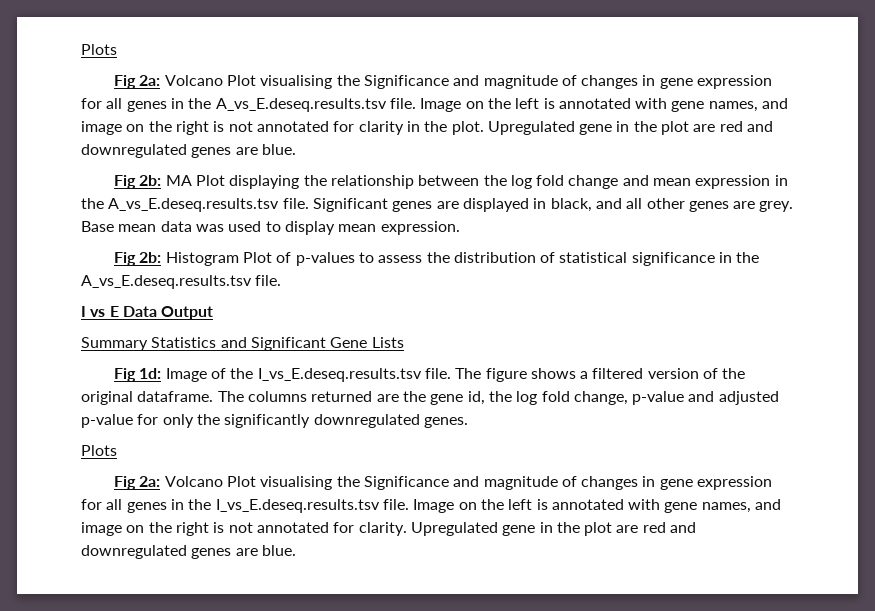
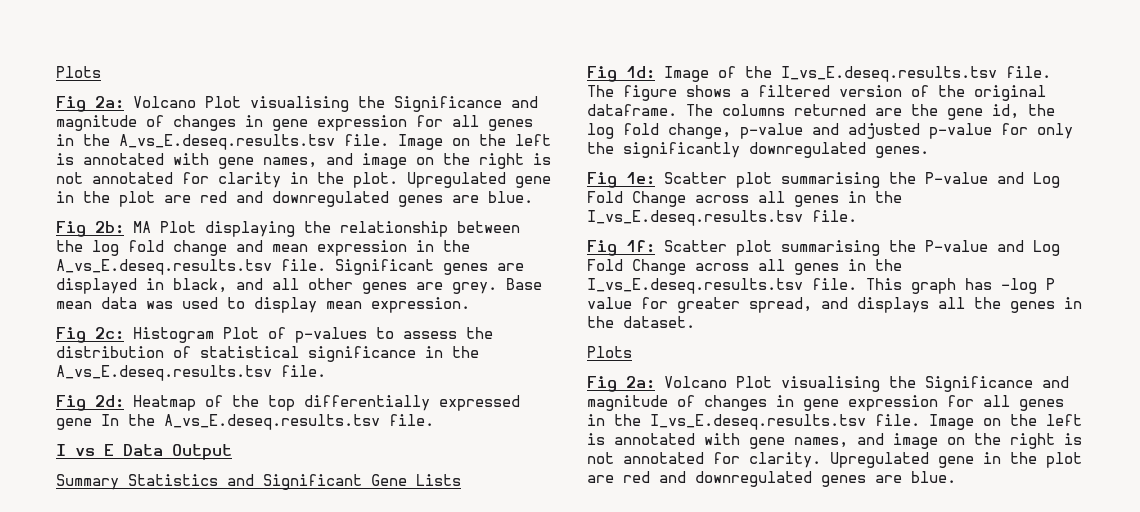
[139,252,162,263] 2b: -> [95,327,124,340] 2c:
(282, 280) none -> [56,395,520,411] [56,414,434,430] // Fig 2d: Heatmap of the top differentially expressed gene In the A_vs_E.deseq.results.tsv file.
(468, 422) none -> [587,172,1060,188] [587,191,902,207] [587,210,857,226] [587,240,1060,256] [587,259,902,275] [587,278,1055,294] [587,297,1082,313] [587,316,695,328] // Fig 1e: Scatter plot summarising the P-value and Log Fold Change across all genes in the I_vs_E.deseq.results.tsv file. // Fig 1f: Scatter plot summarising the P-value and Log Fold Change across all genes in the I_vs_E.deseq.results.tsv file. This graph has -log P value for greater spread, and displays all the genes in the dataset.

